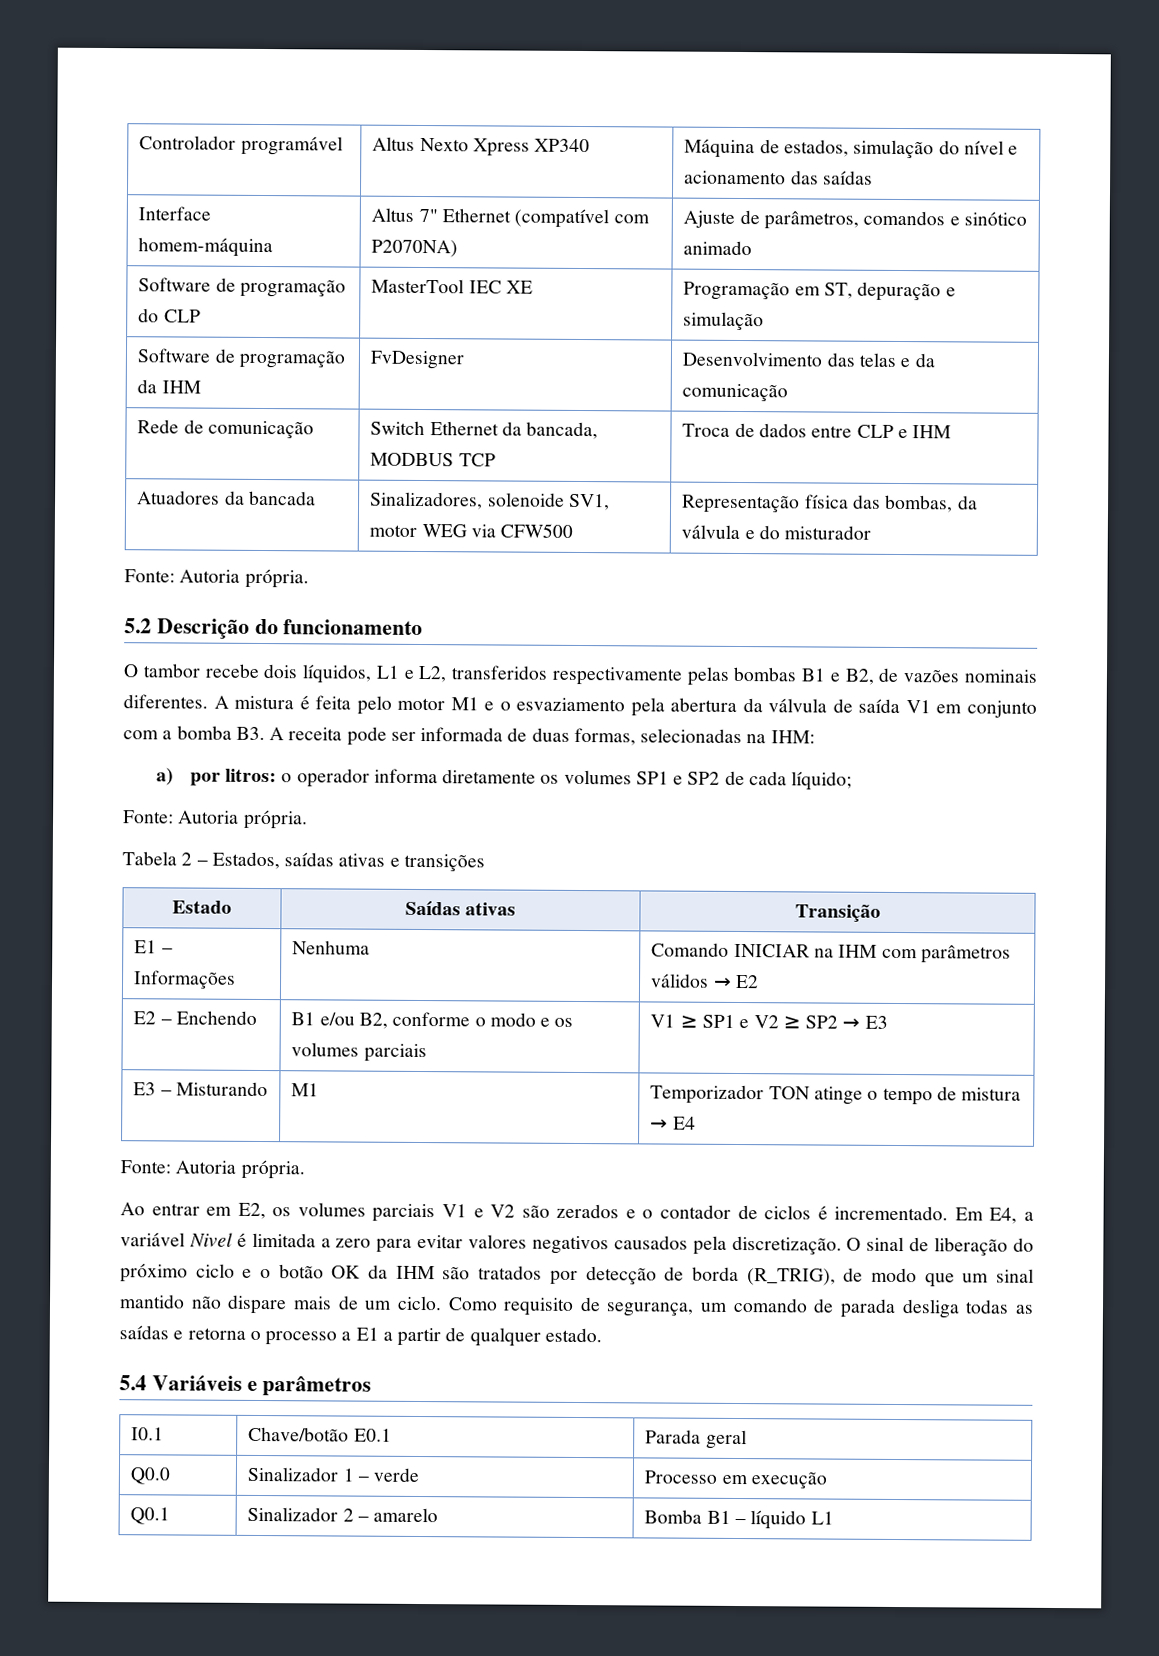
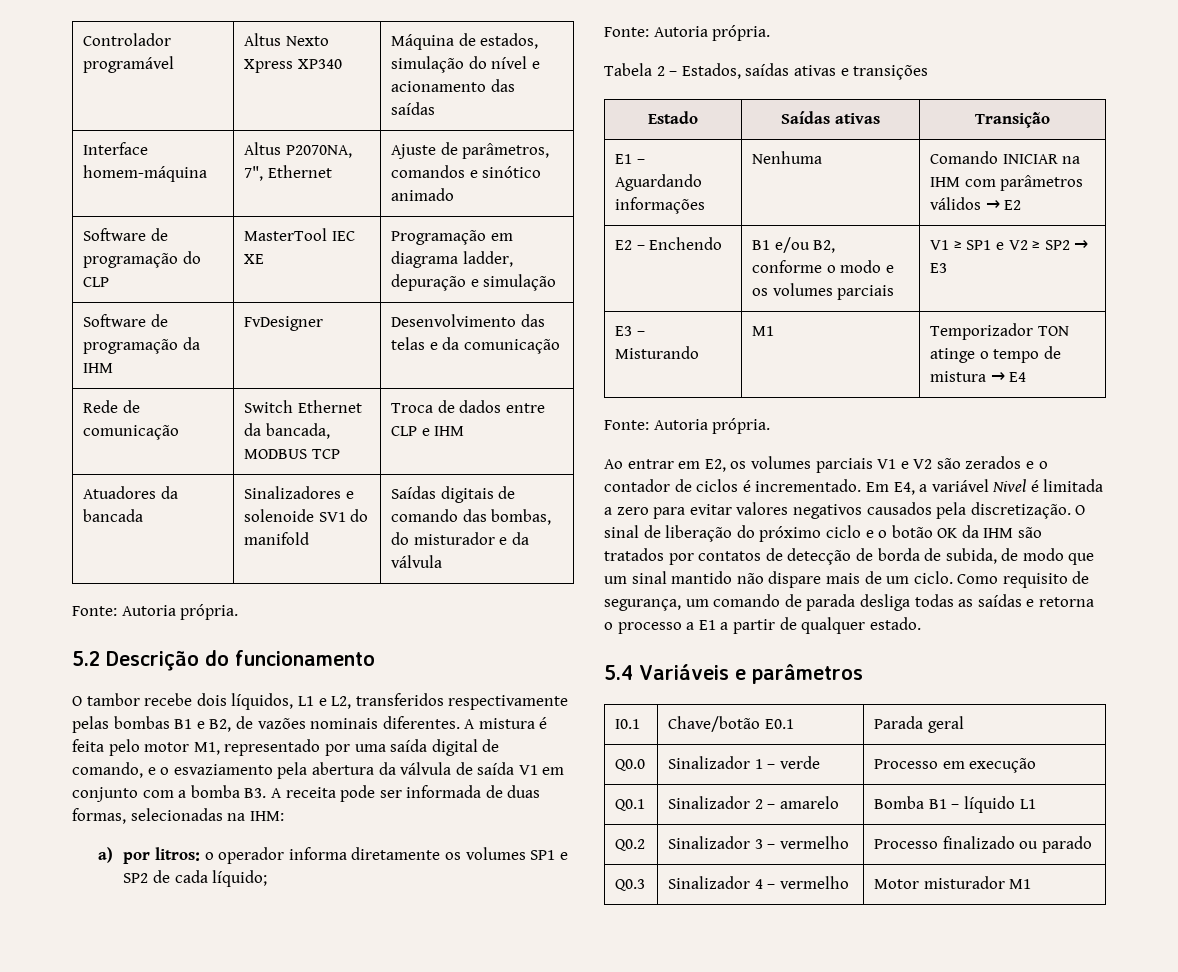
[418,208,650,229] [371,239,459,258] 7" Ethernet (compatível com P2070NA) -> [285,145,352,158] [244,165,332,181] P2070NA, 7", Ethernet
[823,282,853,299] ST, -> [391,251,513,268] diagrama ladder,
[370,491,610,511] [369,523,574,538] [681,494,978,514] [681,524,872,540] Sinalizadores, solenoide SV1, motor WEG via CFW500 | Representação física das bombas, da válvula e do misturador -> [244,486,354,499] [244,509,369,522] [244,532,310,545] [391,486,516,503] [391,509,552,525] [391,532,529,545] [391,555,443,568] Sinalizadores e solenoide SV1 do manifold | Saídas digitais de comando das bombas, do misturador e da válvula
[450,697,479,711] M1 -> [193,739,500,756] [72,762,143,778] M1, representado por uma saída digital de comando,
[133,970,237,989] Informações -> [615,174,703,191] [615,197,706,214] Aguardando informações
(578, 1277) none -> [698,548,783,561] contatos de
[746,1268,836,1286] (R_TRIG), -> [924,548,997,564] de subida,
(834, 1518) none -> [615,839,646,851] [668,836,849,849] [874,836,1092,853] [615,879,646,891] [668,876,849,889] [874,876,1032,889] // Q0.2 | Sinalizador 3 – vermelho | Processo finalizado ou parado // Q0.3 | Sinalizador 4 – vermelho | Motor misturador M1

